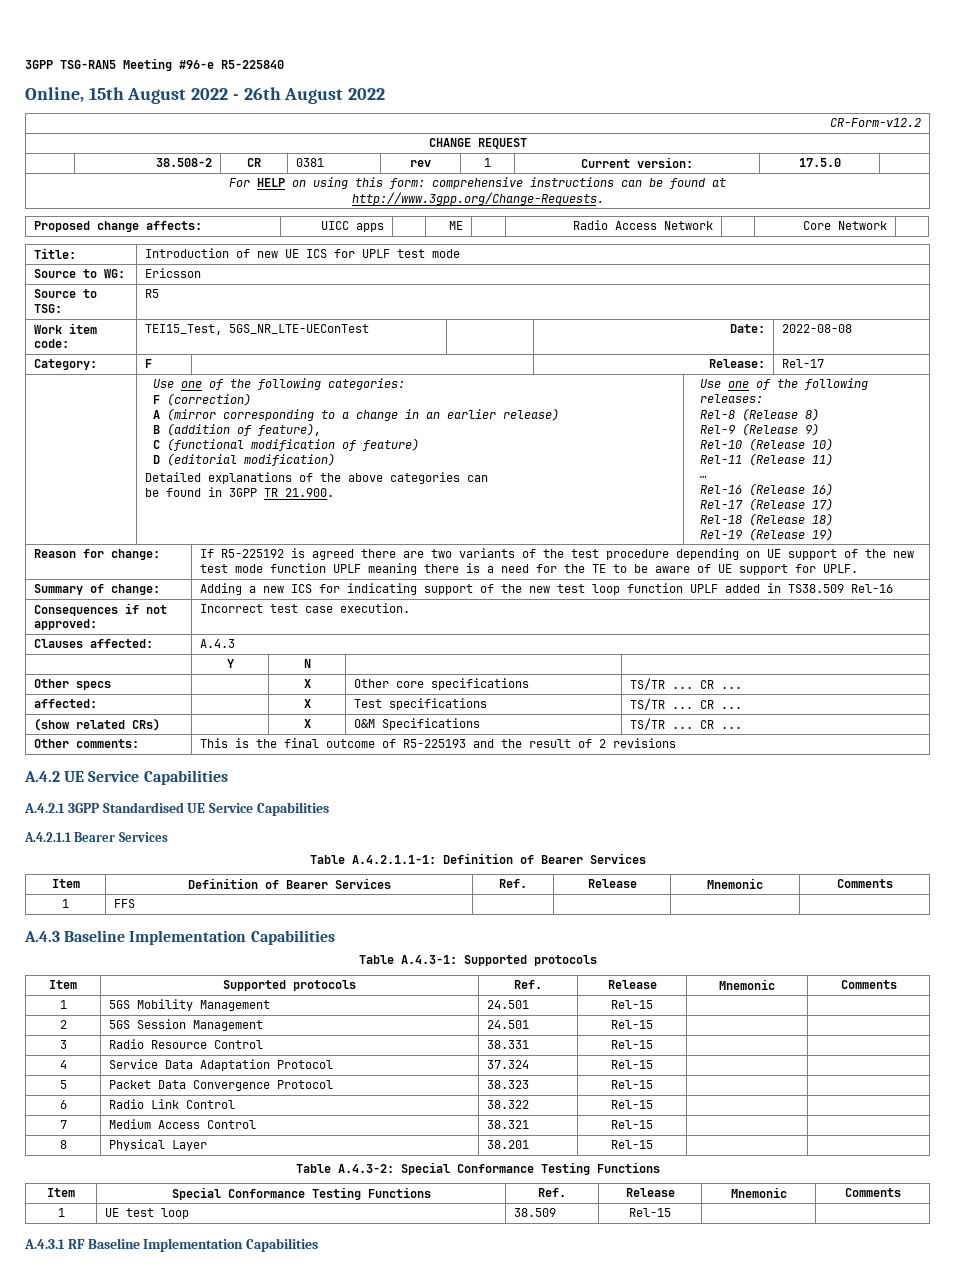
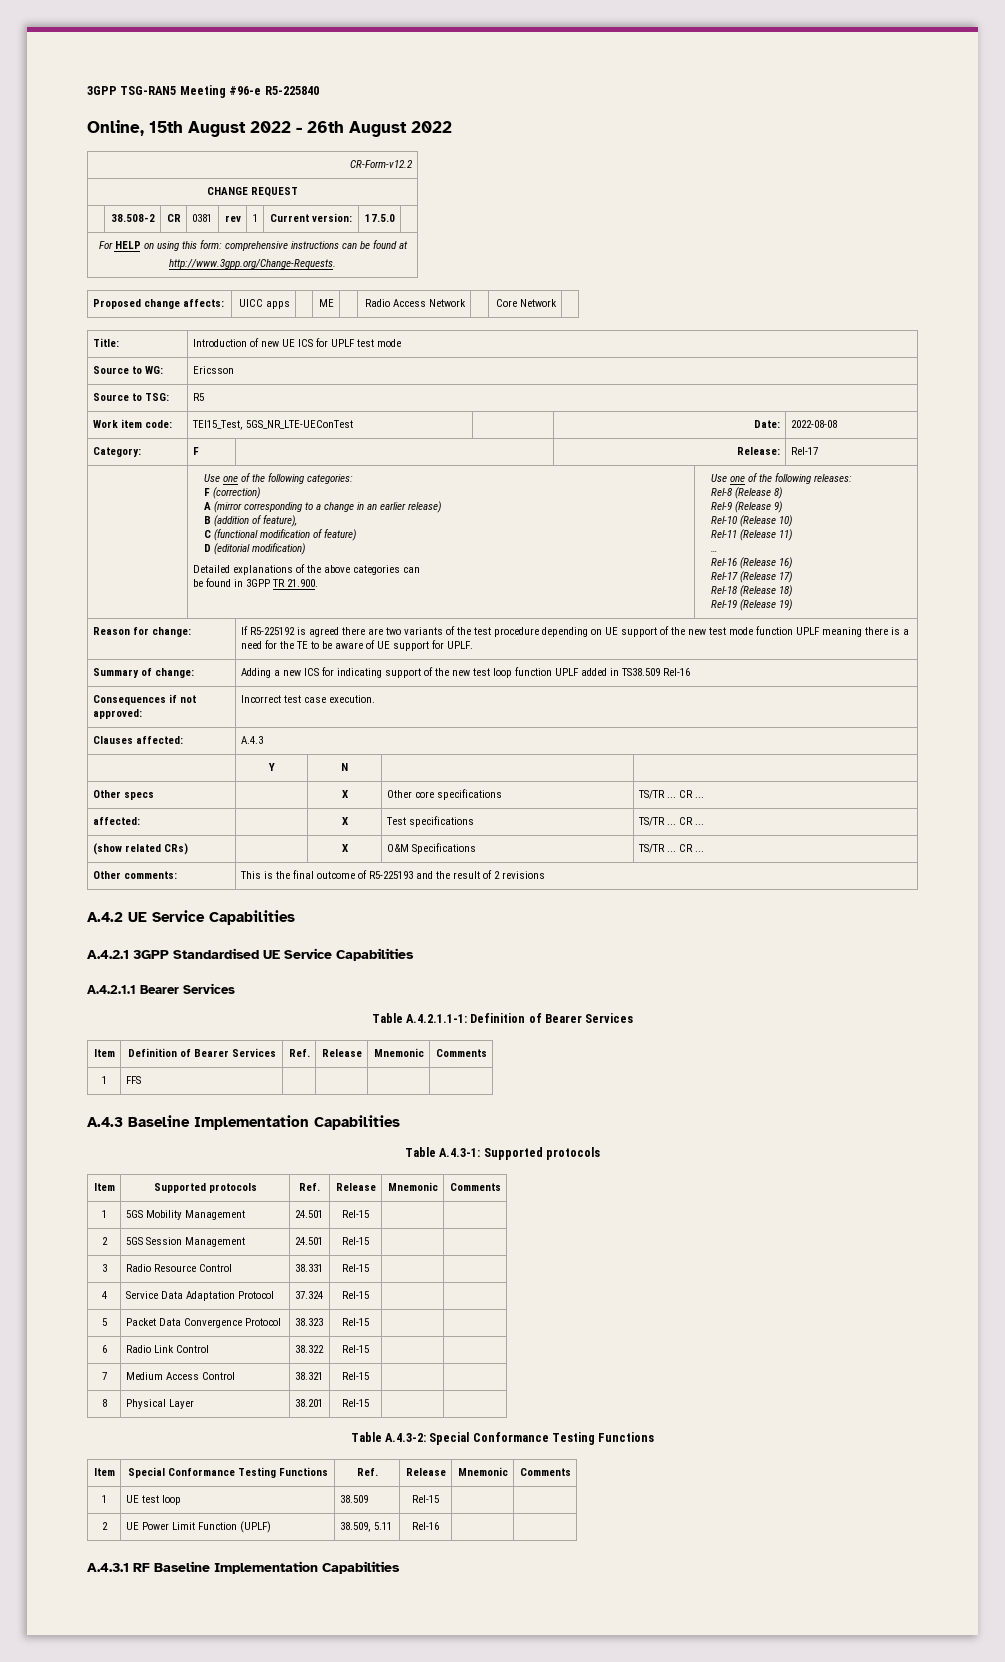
(671, 1212) none -> [101,1522,108,1530] [125,1521,271,1533] [339,1522,392,1532] [412,1522,439,1530] // 2 | UE Power Limit Function (UPLF) | 38.509, 5.11 | Rel-16 | |

